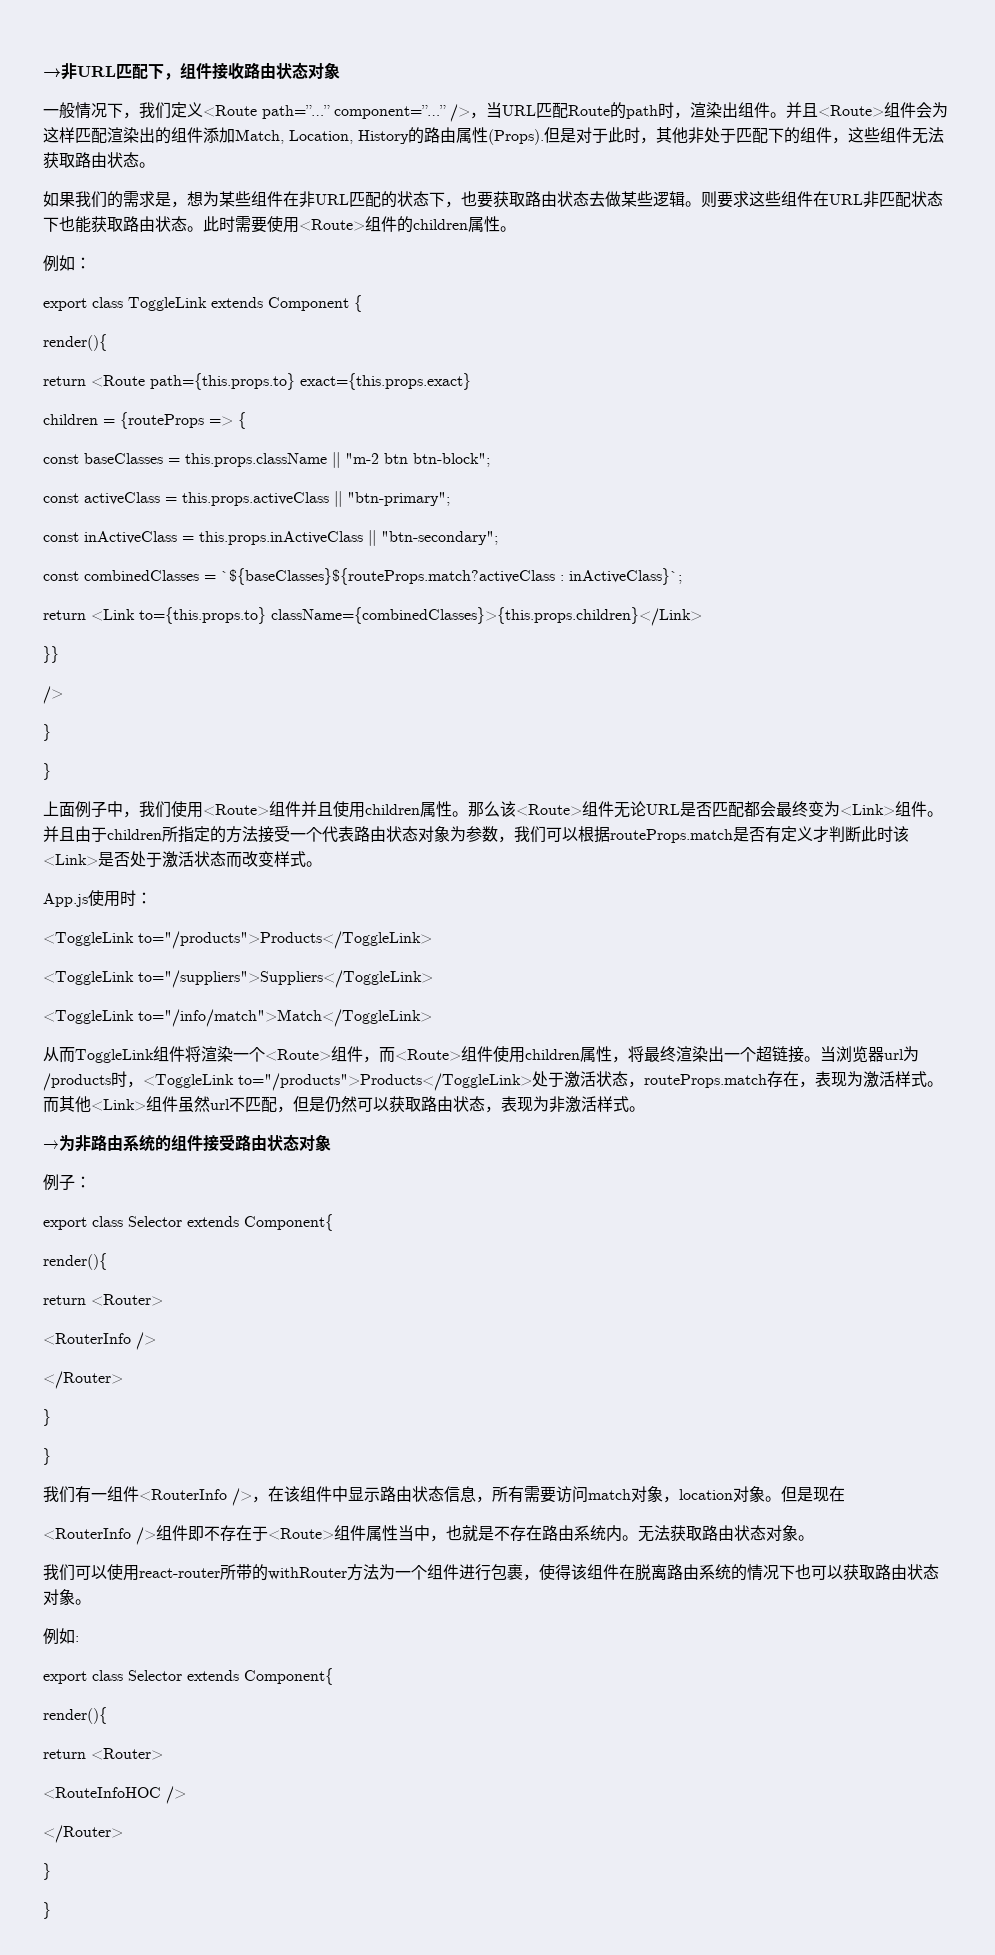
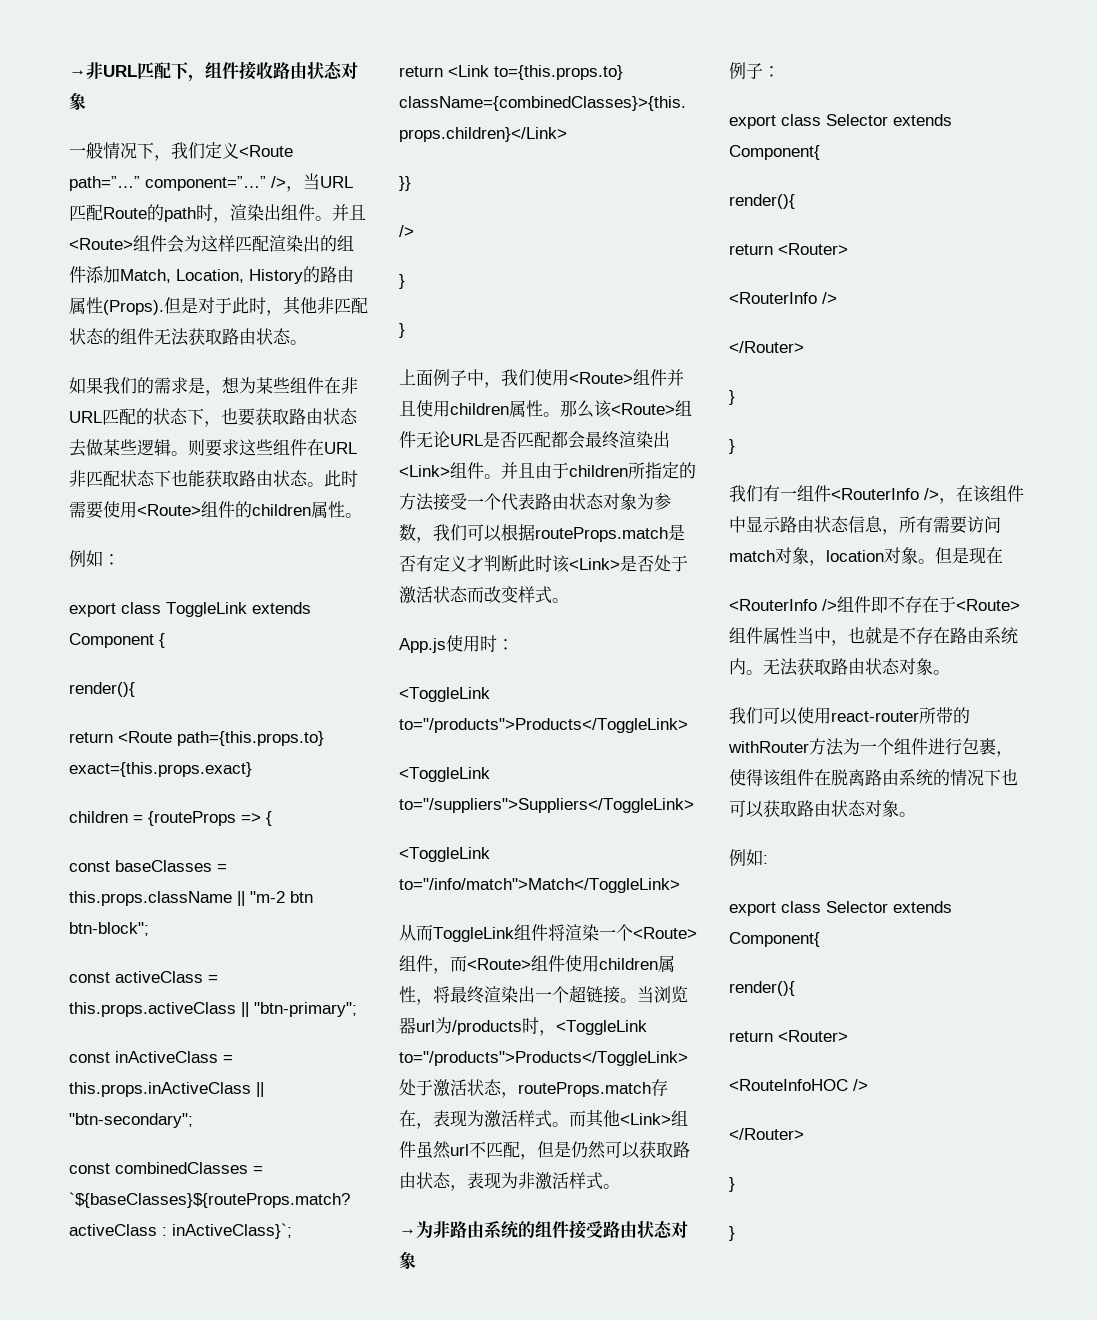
[704,127,880,144] 处于匹配下的组件，这些 -> [334,297,368,314] [69,328,120,345] 匹配状态的
[808,801,840,817] 变为 -> [619,431,670,448] 渲染出

